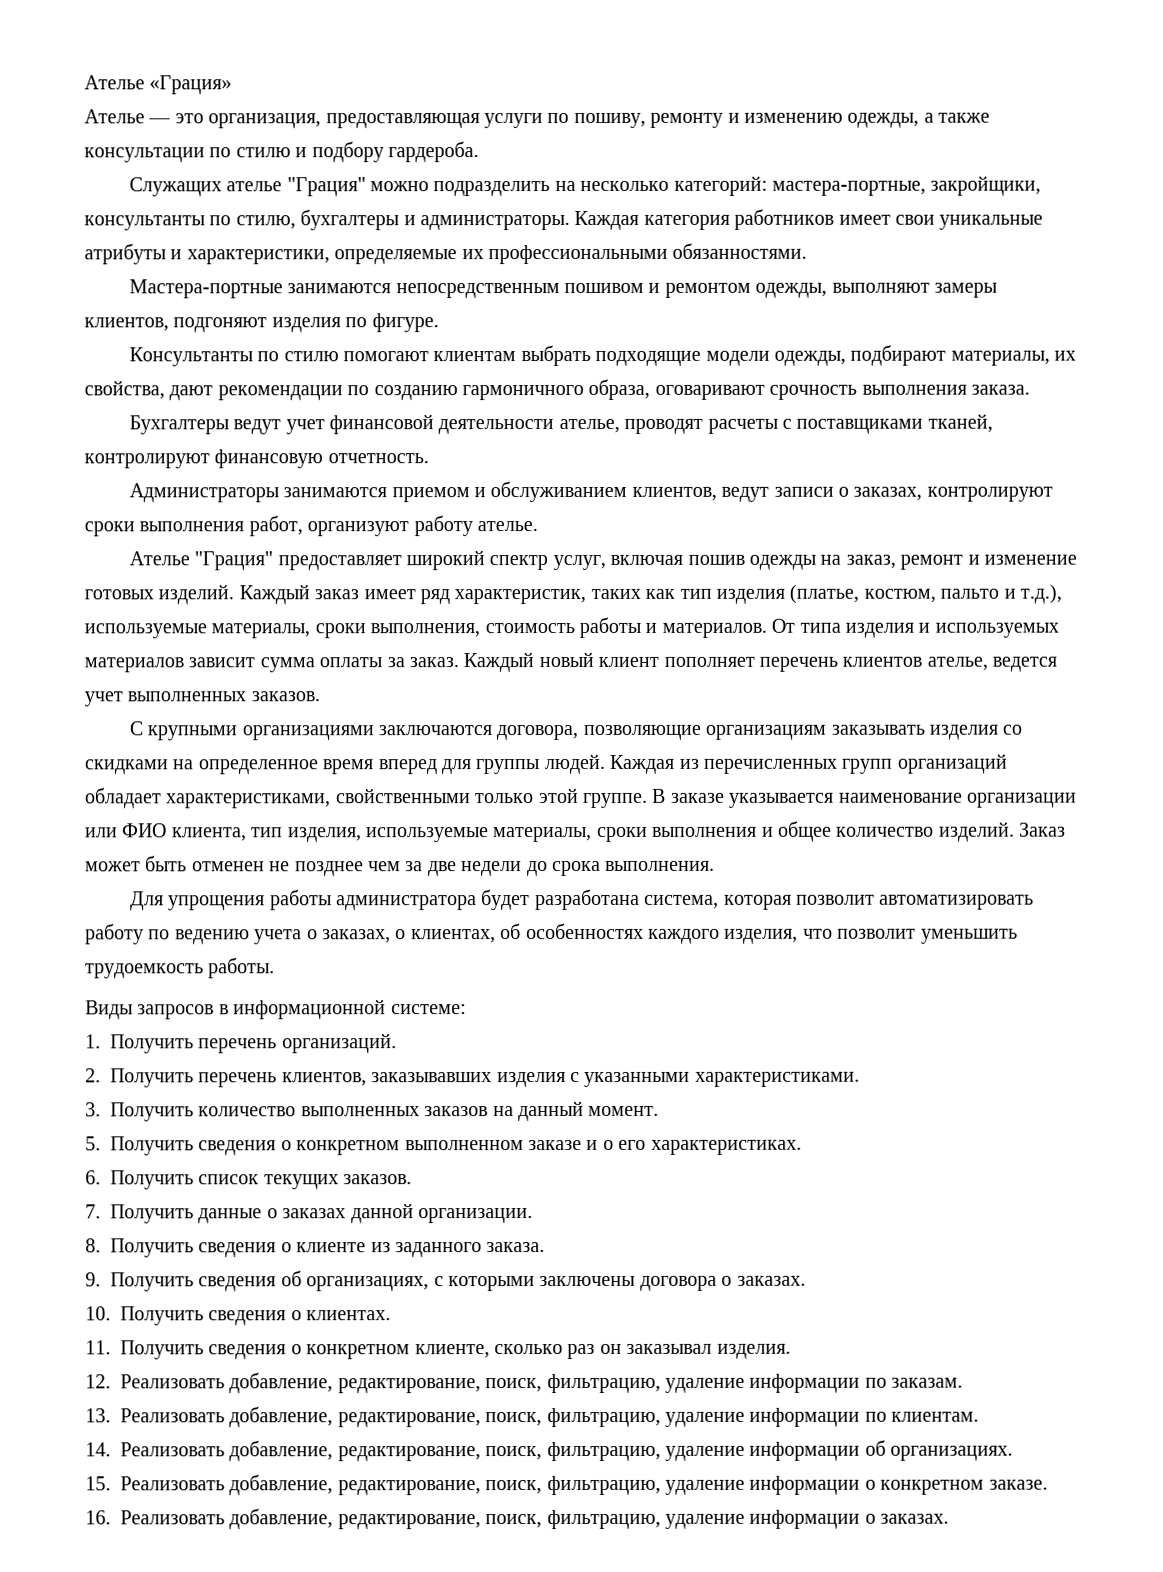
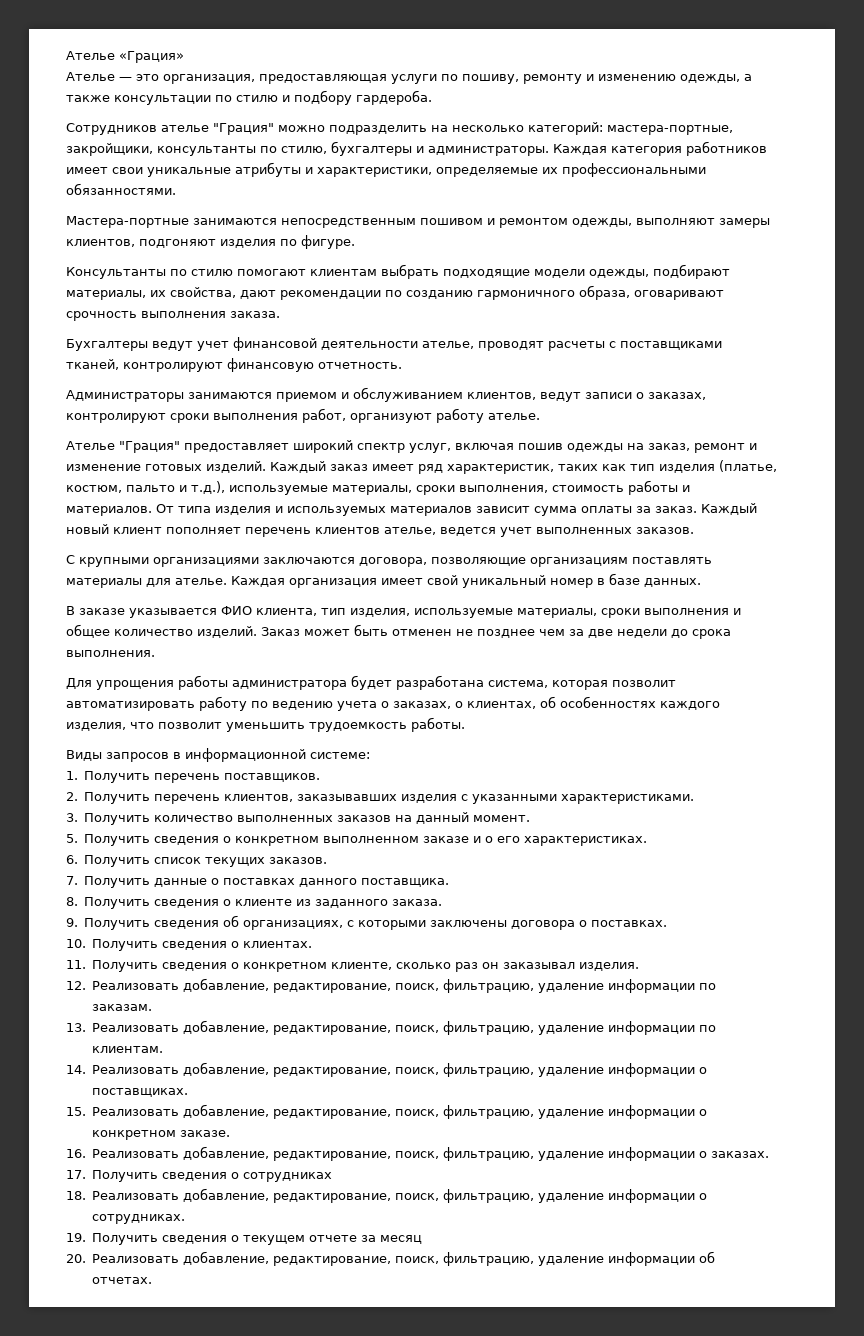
[128,177,222,197] Служащих -> [66,123,157,135] Сотрудников
[830,724,1023,740] [84,753,1007,775] [85,787,1077,809] [85,827,118,838] заказывать изделия со скидками на определенное время вперед для группы людей. Каждая из перечисленных групп организаций обладает характеристиками, свойственными только этой группе. В заказе указывается наименование организации или -> [632,557,712,564] [66,573,701,588] [66,606,217,618] поставлять материалы для ателье. Каждая организация имеет свой уникальный номер в базе данных. // В заказе указывается
[281,1033,397,1054] организаций. -> [224,773,321,782] поставщиков.
[282,1203,533,1224] заказах данной организации. -> [223,878,450,887] поставках данного поставщика.
[736,1275,806,1286] заказах. -> [591,920,668,927] поставках.
[864,1439,1014,1461] об организациях. -> [699,1067,708,1074] [92,1088,189,1097] о поставщиках.
(950, 1518) none -> [66,1170,333,1182] [66,1188,708,1203] [92,1214,186,1224] [66,1233,423,1245] [66,1251,716,1266] [92,1277,153,1284] // 17. Получить сведения о сотрудниках // 18. Реализовать добавление, редактирование, поиск, фильтрацию, удаление информации о сотрудниках. // 19. Получить сведения о текущем отчете за месяц // 20. Реализовать добавление, редактирование, поиск, фильтрацию, удаление информации об отчетах.

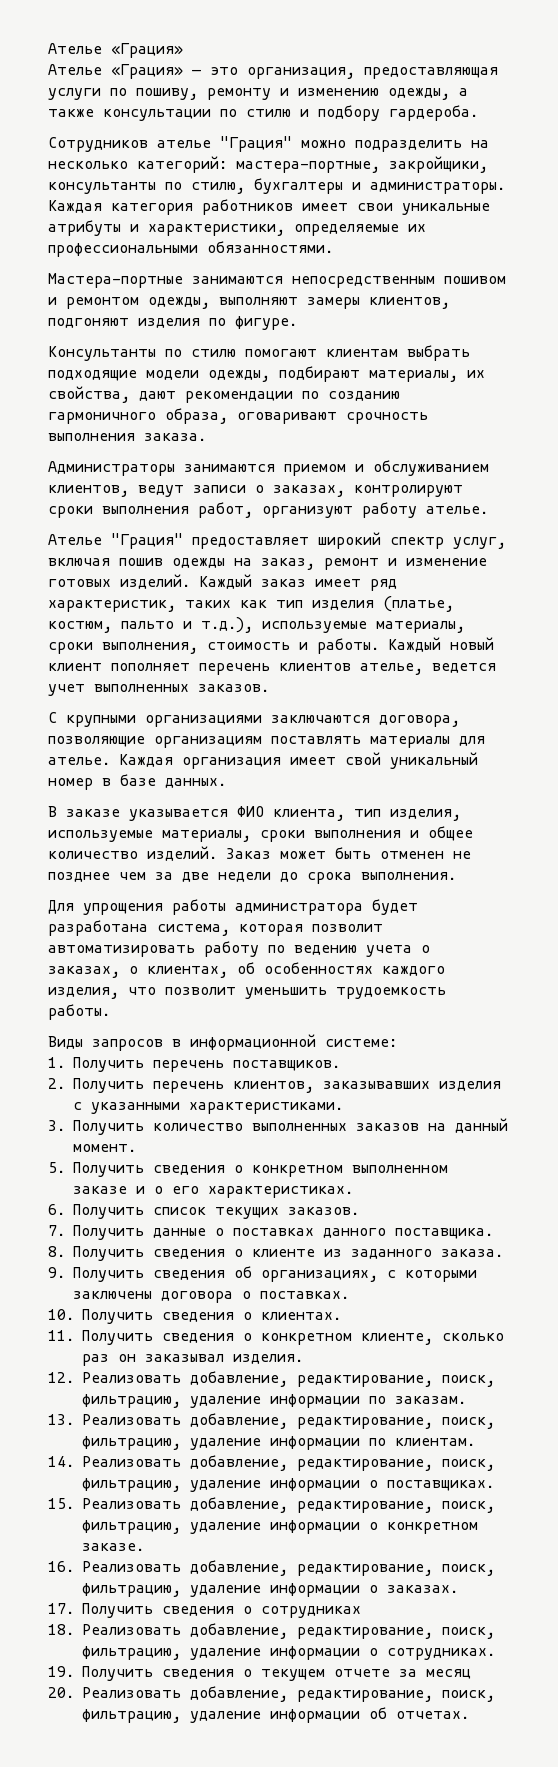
(115, 76) none -> [111,64,183,79] «Грация»
[66,337,722,351] [66,358,402,372] // Бухгалтеры ведут учет финансовой деятельности ателье, проводят расчеты с поставщиками тканей, контролируют финансовую отчетность. -> (206, 437) none
[628,480,690,495] [66,504,697,516] работы и материалов. От типа изделия и используемых материалов зависит сумма оплаты за заказ. -> [299,638,379,654] и работы.

